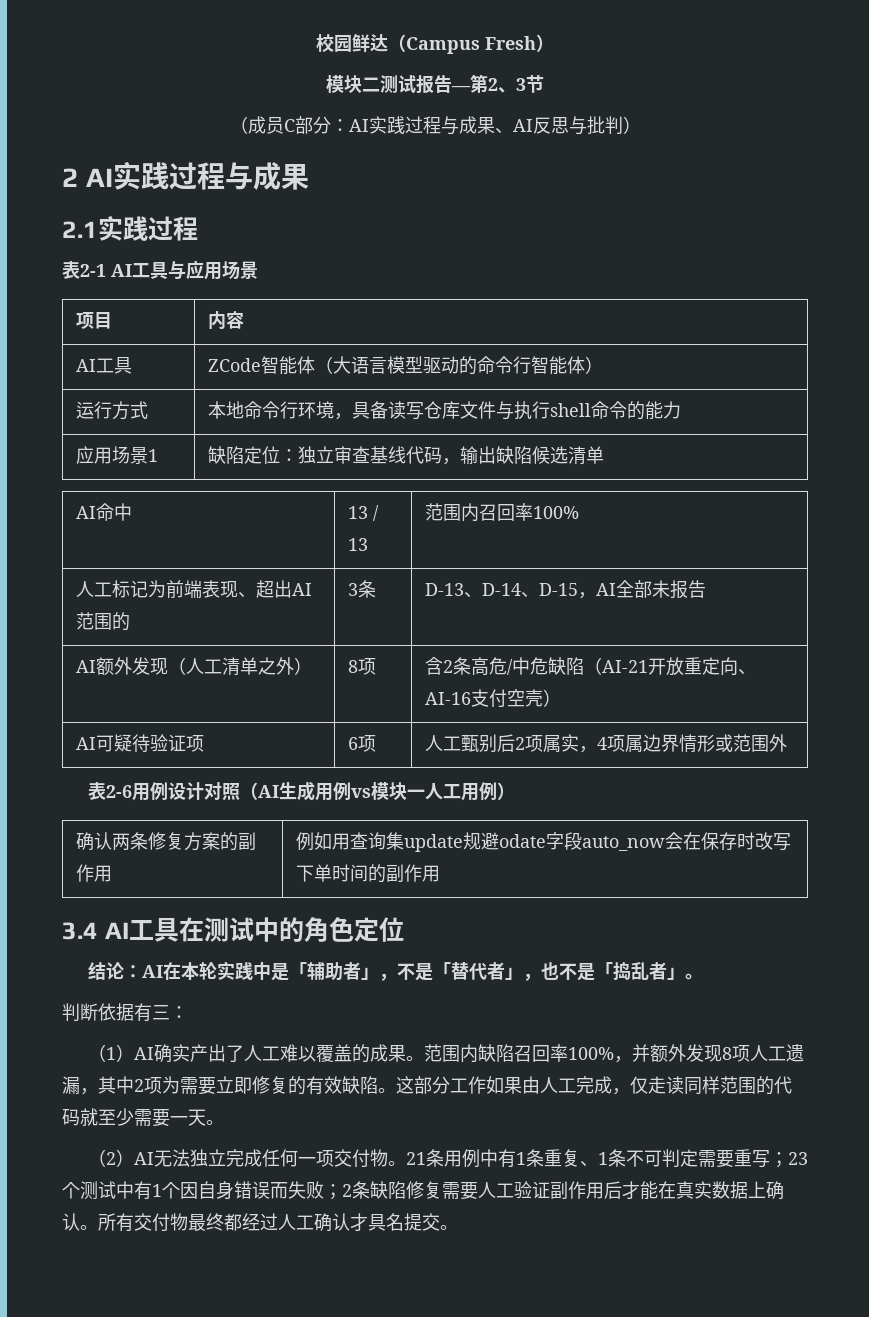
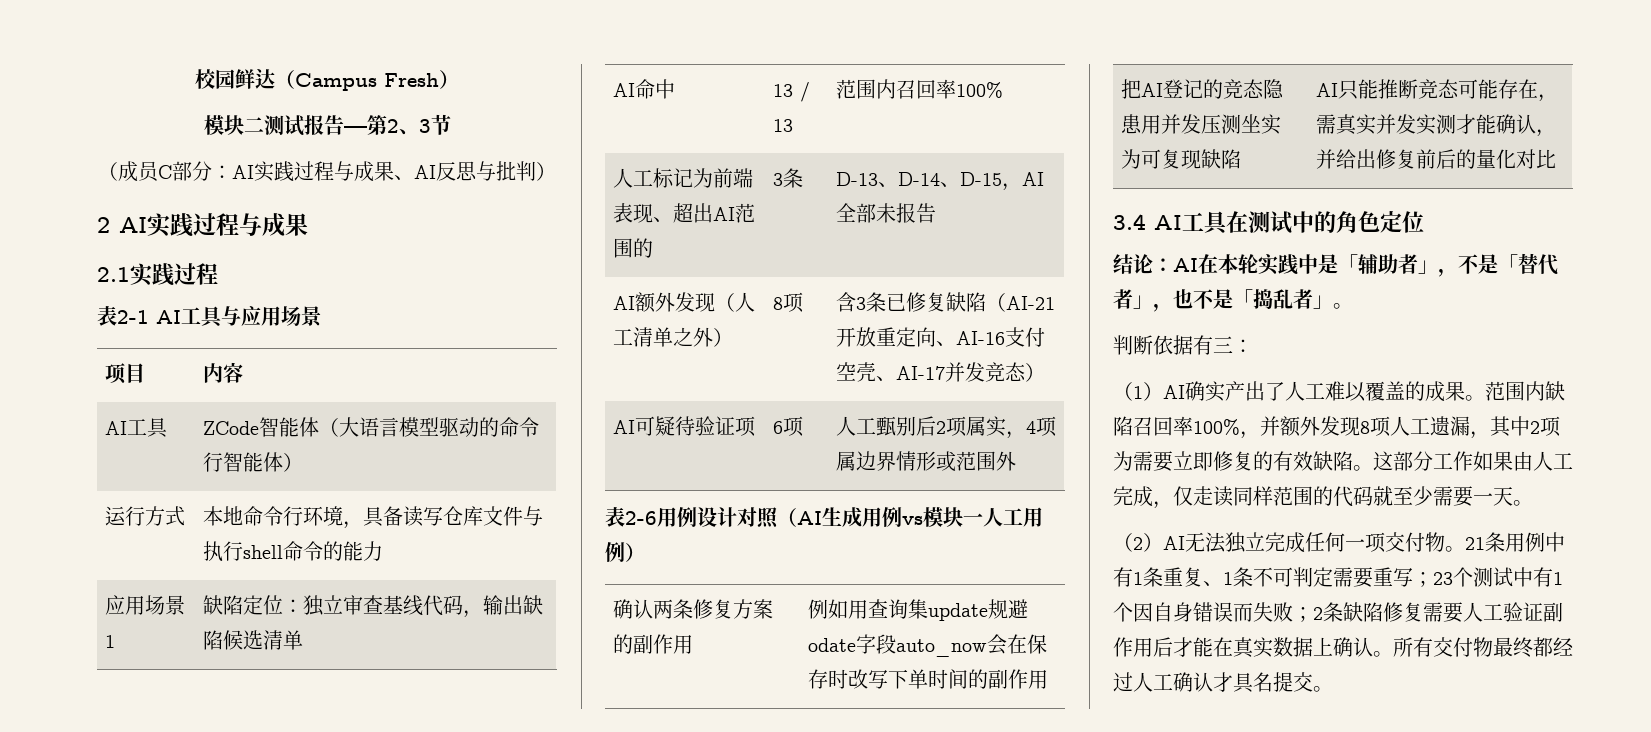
[442,657,548,676] 2条高危/中危 -> [856,292,947,312] 3条已修复
(543, 698) none -> [876,362,1027,382] 、AI-17并发竞态
(440, 873) none -> [1121,79,1285,99] [1121,114,1282,135] [1121,149,1242,169] [1316,79,1559,102] [1316,114,1557,137] [1316,149,1557,169] // 把AI登记的竞态隐患用并发压测坐实为可复现缺陷 | AI只能推断竞态可能存在，需真实并发实测才能确认，并给出修复前后的量化对比

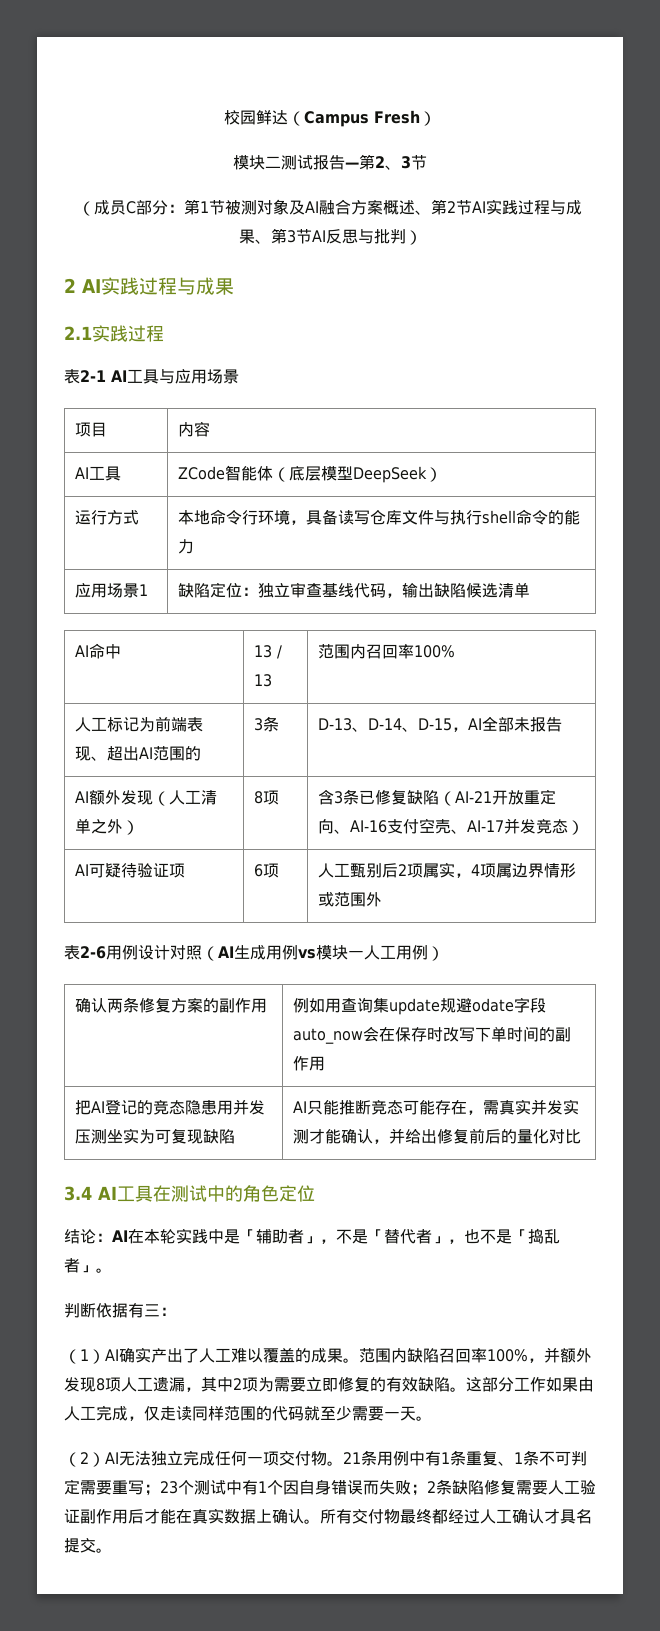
(232, 172) none -> [184,199,472,215] 第1节被测对象及AI融合方案概述、第2节
(414, 177) none -> [270,228,312,244] 第3节
[339,417,540,437] [203,452,284,472] 大语言模型驱动的命令行智能体 -> [289,466,428,483] 底层模型DeepSeek

